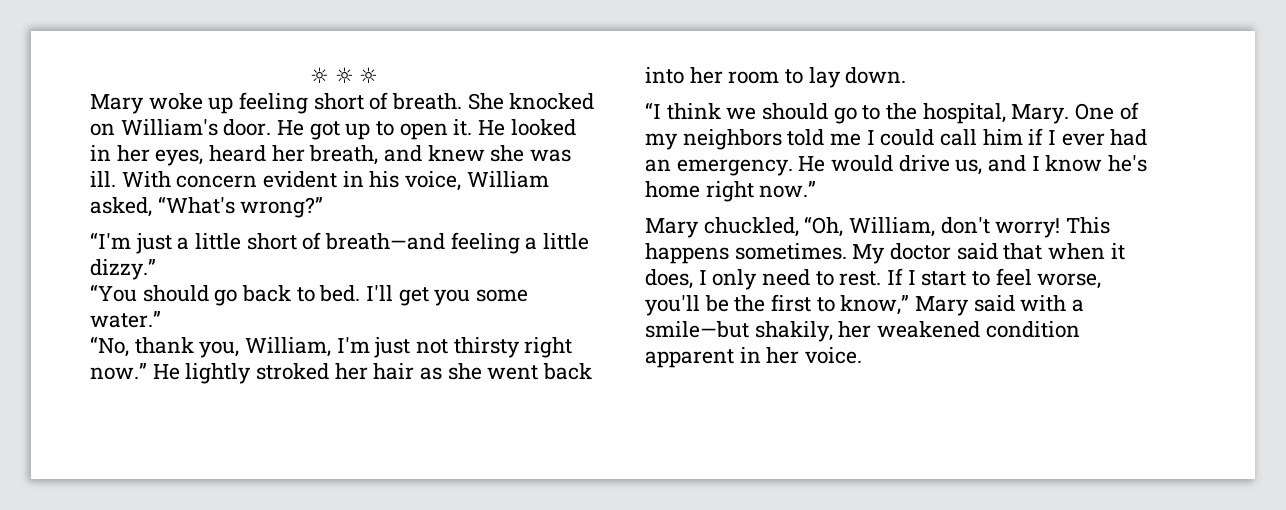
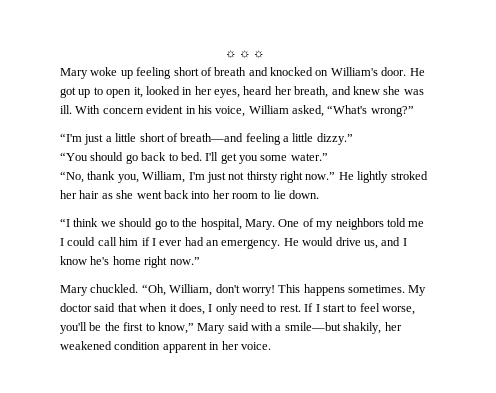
[392,93,504,110] breath. She -> [214,67,268,76] breath and
[453,119,506,136] it. He -> [133,87,143,98] it,
[808,67,841,88] lay -> [273,190,286,199] lie
[703,217,799,237] chuckled, -> [90,284,139,293] chuckled.

